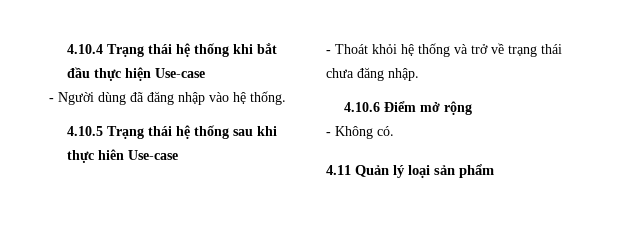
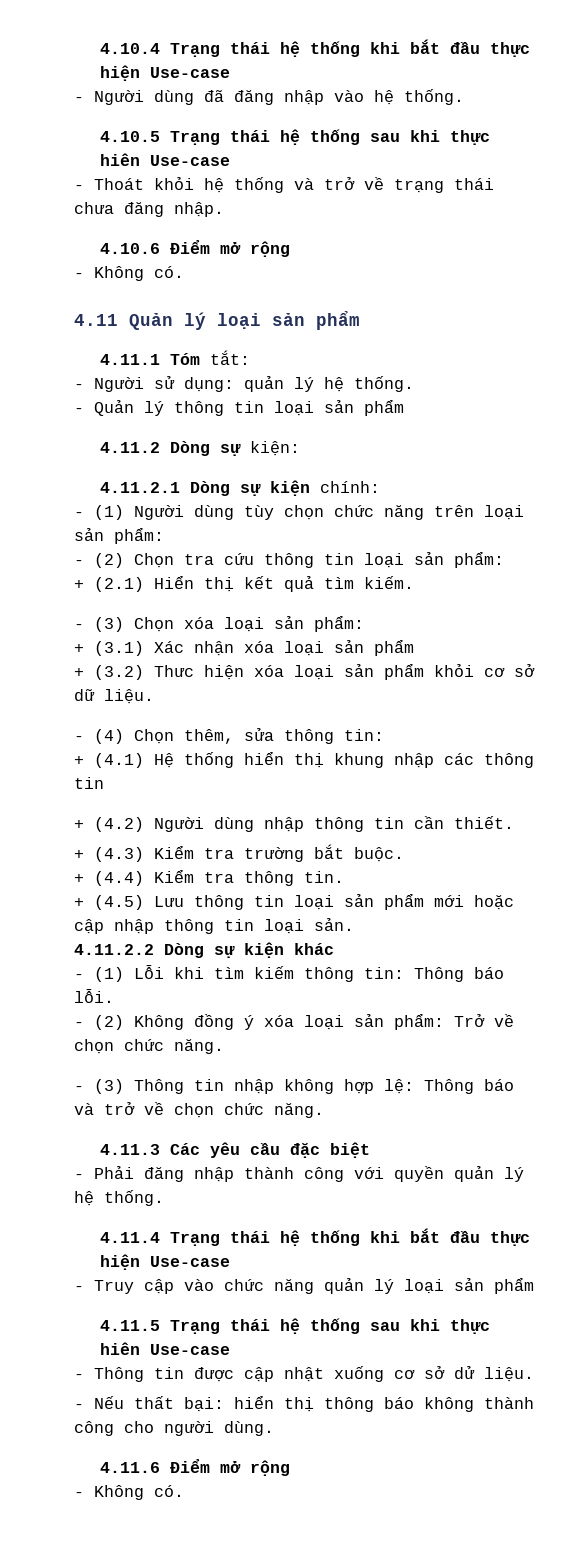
(494, 171) none -> [99,350,250,365] [74,376,414,392] [74,400,404,416] [99,441,300,456] [99,480,380,496] [74,505,524,520] [74,528,164,544] [74,552,504,568] [74,576,414,592] [74,616,364,632] [74,640,414,656] [74,664,535,680] [74,689,154,704] [74,728,384,744] [74,752,534,768] [74,777,104,789] [74,816,514,832] [74,844,404,862] [74,870,344,886] [74,894,514,910] [74,918,354,934] [74,942,334,958] [74,965,504,982] [74,989,114,1003] [74,1014,514,1030] [74,1039,224,1054] [74,1079,514,1094] [74,1102,324,1118] [99,1142,370,1158] [74,1166,524,1182] [74,1190,164,1206] [99,1228,530,1246] [99,1254,230,1270] [74,1278,534,1294] [99,1318,490,1334] [99,1342,230,1355] [74,1366,534,1382] [74,1396,534,1412] [74,1421,274,1436] [99,1459,290,1476] [74,1485,184,1500] // 4.11.1 Tóm tắt: // - Người sử dụng: quản lý hệ thống. // - Quản lý thông tin loại sản phẩm // 4.11.2 Dòng sự kiện: // 4.11.2.1 Dòng sự kiện chính: // - (1) Người dùng tùy chọn chức năng trên loại sản phẩm: // - (2) Chọn tra cứu thông tin loại sản phẩm: // + (2.1) Hiển thị kết quả tìm kiếm. // - (3) Chọn xóa loại sản phẩm: // + (3.1) Xác nhận xóa loại sản phẩm // + (3.2) Thưc hiện xóa loại sản phẩm khỏi cơ sở dữ liệu. // - (4) Chọn thêm, sửa thông tin: // + (4.1) Hệ thống hiển thị khung nhập các thông tin // + (4.2) Người dùng nhập thông tin cần thiết. // + (4.3) Kiểm tra trường bắt buộc. // + (4.4) Kiểm tra thông tin. // + (4.5) Lưu thông tin loại sản phẩm mới hoặc cập nhập thông tin loại sản. // 4.11.2.2 Dòng sự kiện khác // - (1) Lỗi khi tìm kiếm thông tin: Thông báo lỗi. // - (2) Không đồng ý xóa loại sản phẩm: Trở về chọn chức năng. // - (3) Thông tin nhập không hợp lệ: Thông báo và trở về chọn chức năng. // 4.11.3 Các yêu cầu đặc biệt // - Phải đăng nhập thành công với quyền quản lý hệ thống. // 4.11.4 Trạng thái hệ thống khi bắt đầu thực hiện Use-case // - Truy cập vào chức năng quản lý loại sản phẩm // 4.11.5 Trạng thái hệ thống sau khi thực hiên Use-case // - Thông tin được cập nhật xuống cơ sở dử liệu. // - Nếu thất bại: hiển thị thông báo không thành công cho người dùng. // 4.11.6 Điểm mở rộng // - Không có.

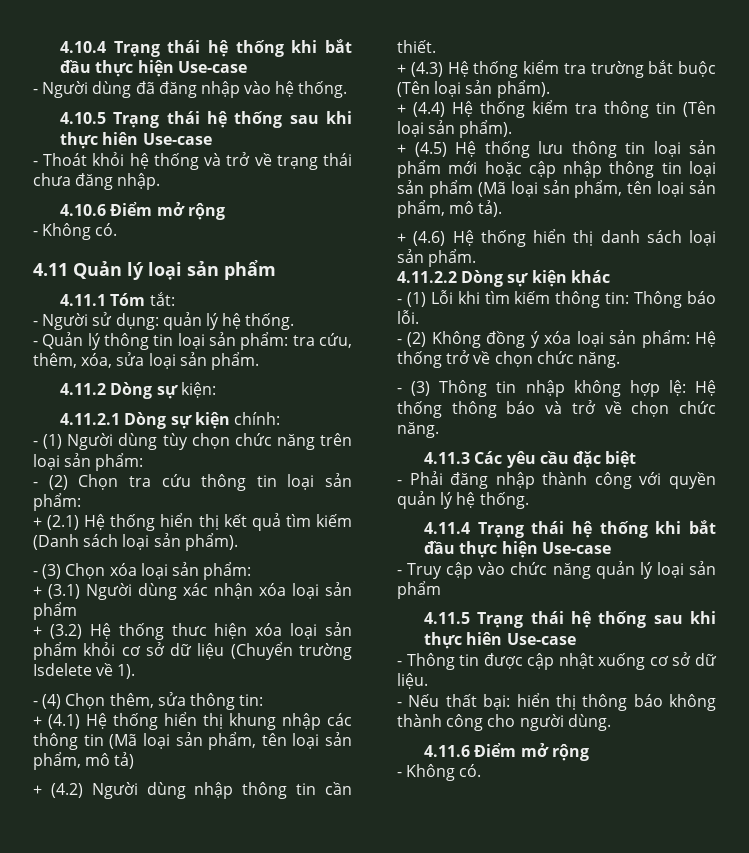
[364,400,404,416] phẩm -> [240,332,352,350] [33,352,259,370] phẩm: tra cứu, thêm, xóa, sửa loại sản phẩm.
[154,576,194,589] Hiển -> [84,513,194,531] Hệ thống hiển
[364,576,414,589] kiếm. -> [316,514,352,527] [33,533,238,551] kiếm (Danh sách loại sản phẩm).
[154,641,184,653] Xác -> [86,583,208,600] Người dùng xác
[154,665,194,677] Thưc -> [89,623,207,640] Hệ thống thưc
[104,689,154,704] liệu. -> [197,642,352,660] [33,663,136,679] liệu (Chuyển trường Isdelete về 1).
(104, 783) none -> [109,732,352,750] [33,752,135,770] (Mã loại sản phẩm, tên loại sản phẩm, mô tả)
[154,844,404,862] [74,870,344,886] Kiểm tra trường bắt buộc. // + (4.4) Kiểm tra thông tin. -> [447,60,716,78] [397,80,550,98] [397,100,717,118] [397,120,513,138] Hệ thống kiểm tra trường bắt buộc (Tên loại sản phẩm). // + (4.4) Hệ thống kiểm tra thông tin (Tên loại sản phẩm).
[154,896,184,907] Lưu -> [455,141,563,158] Hệ thống lưu
[314,918,354,931] sản. -> [397,180,716,198] [397,200,503,218] [397,229,716,247] [397,249,477,267] sản phẩm (Mã loại sản phẩm, tên loại sản phẩm, mô tả). // + (4.6) Hệ thống hiển thị danh sách loại sản phẩm.
[454,1014,485,1027] Trở -> [695,331,716,347] [397,350,471,368] Hệ thống trở
[424,1079,474,1094] Thông -> [695,380,716,396] [397,401,497,418] Hệ thống thông
[454,1366,475,1379] dử -> [695,653,717,666] dữ

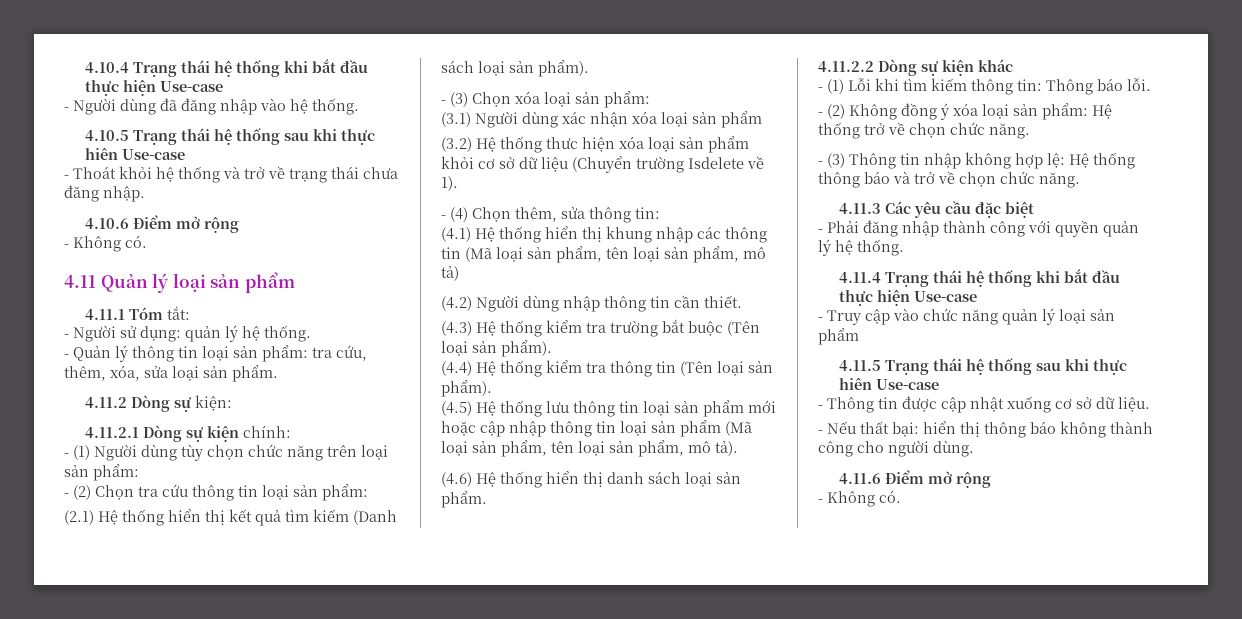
[33,517,42,527] + -> (368, 492) none
[33,586,42,596] + -> (650, 99) none
[33,626,42,636] + -> (762, 119) none
[33,716,42,726] + -> (660, 213) none
[33,785,42,795] + -> (459, 273) none
[397,64,406,74] + -> (742, 301) none
[397,104,406,114] + -> (552, 348) none
[397,144,406,154] + -> (492, 388) none
[397,233,406,243] + -> (738, 448) none

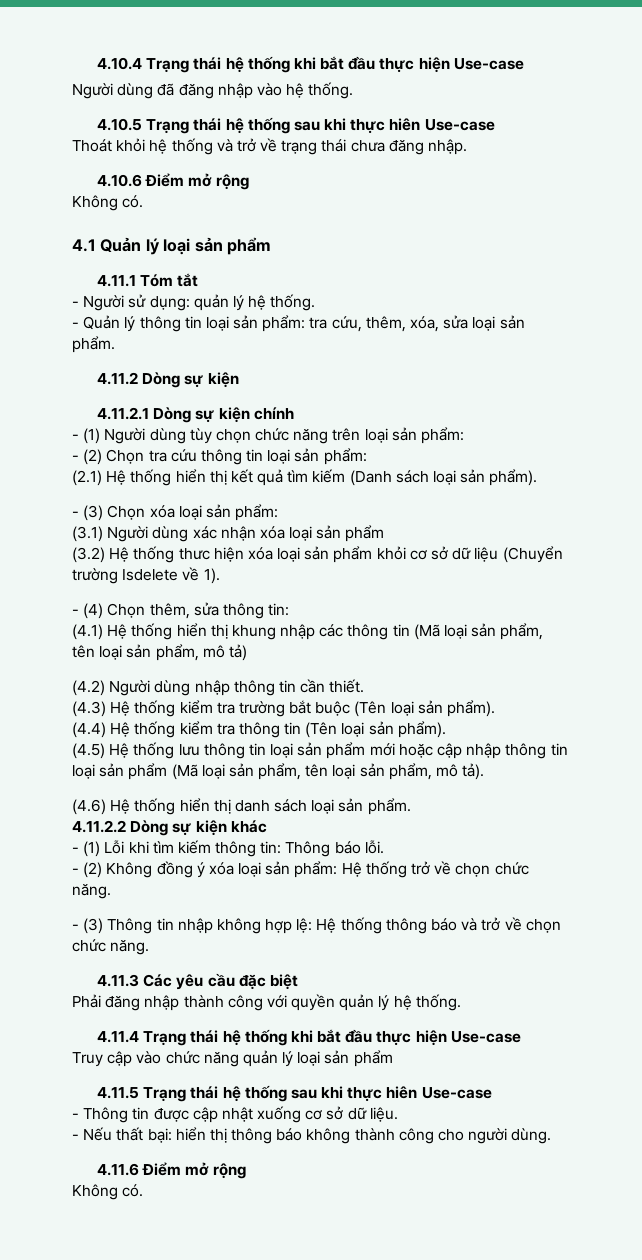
[64,107,69,111] - -> (524, 64) none
[64,175,69,179] - -> (495, 125) none
[64,244,69,248] - -> (249, 182) none
[64,275,96,288] 4.11 -> [72,239,96,252] 4.1
[166,306,190,320] tắt: -> [177,273,199,287] tắt
[194,395,232,411] kiện: -> [207,372,239,388] kiện
[242,425,291,438] chính: -> [253,407,294,420] chính
[818,229,823,233] - -> (298, 982) none
[818,317,823,321] - -> (521, 1037) none
[818,499,823,503] - -> (246, 1171) none

